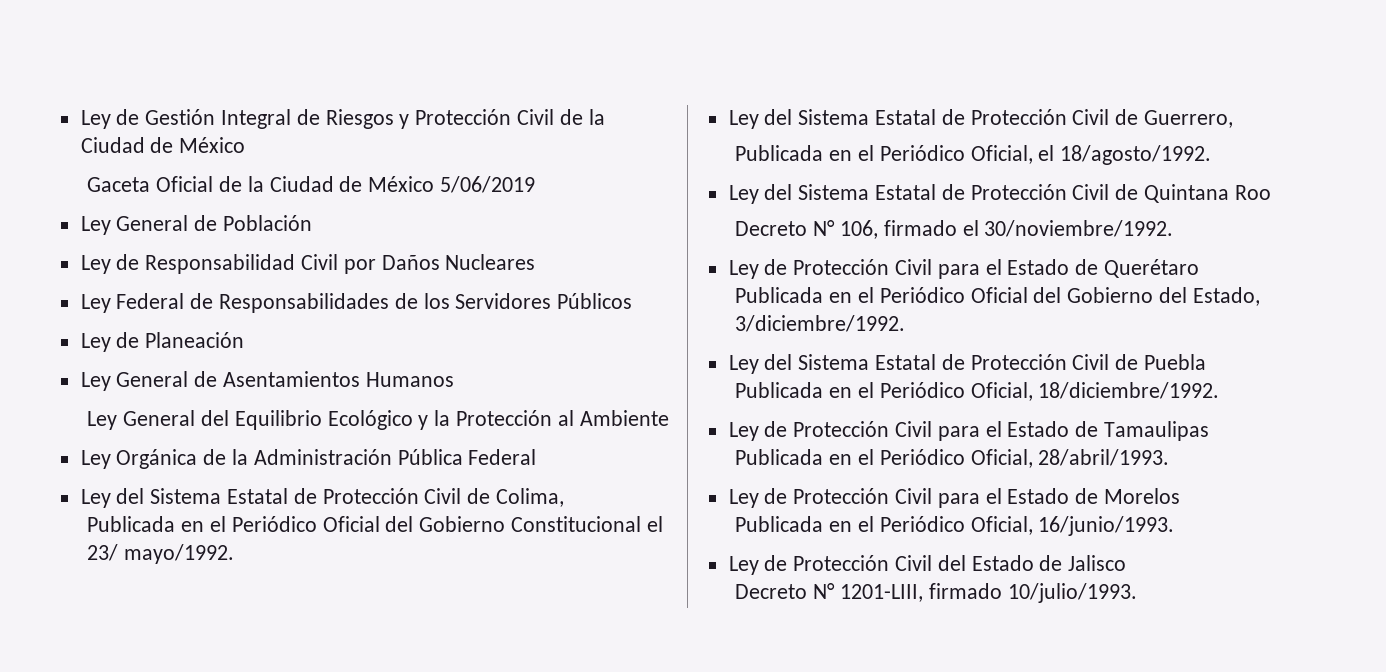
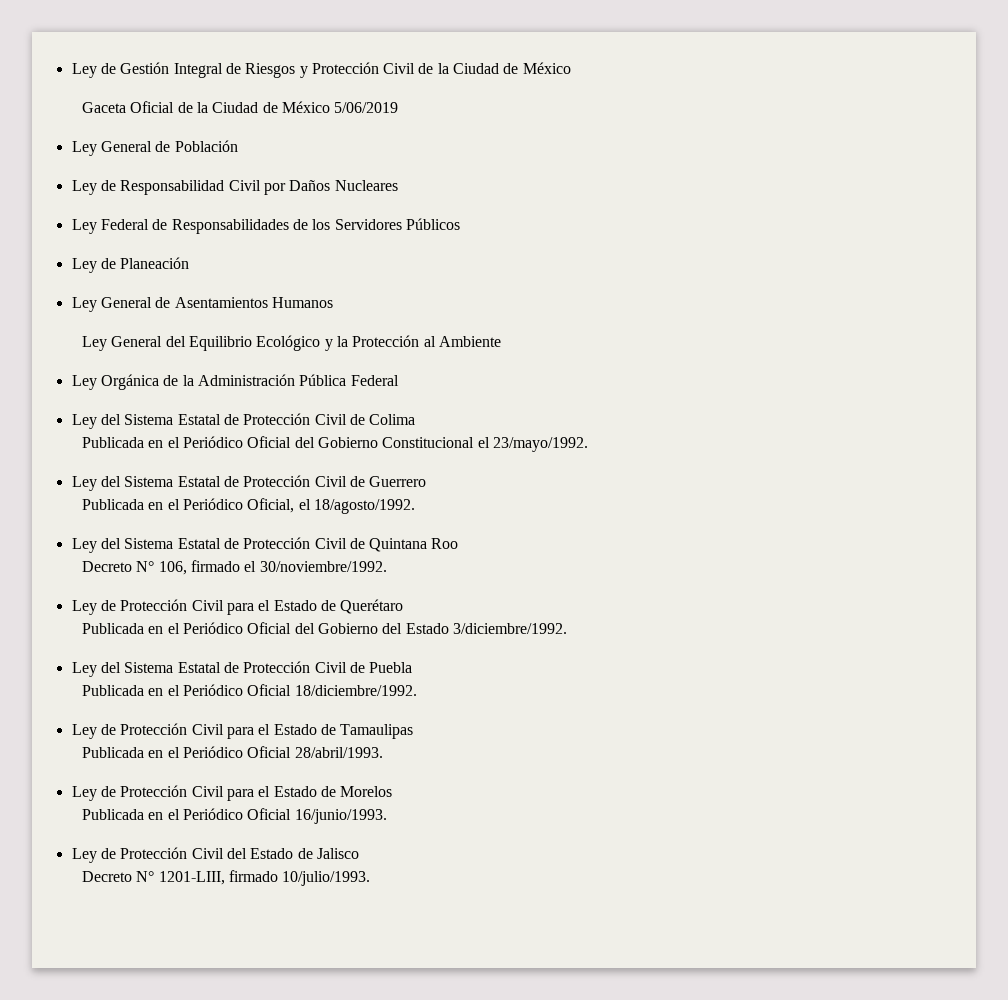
[496,488,565,507] Colima, -> [369,414,416,425] Colima
[87,544,235,564] [728,109,1234,129] 23/ mayo/1992. // Ley del Sistema Estatal de Protección Civil de Guerrero, -> [493,437,589,452] [71,475,427,491] 23/mayo/1992. // Ley del Sistema Estatal de Protección Civil de Guerrero
[1192,287,1260,306] Estado, -> [405,623,449,634] Estado
[970,382,1033,401] Oficial, -> [247,684,292,696] Oficial
[970,449,1033,468] Oficial, -> [247,746,292,758] Oficial
[970,516,1033,535] Oficial, -> [247,808,292,820] Oficial

